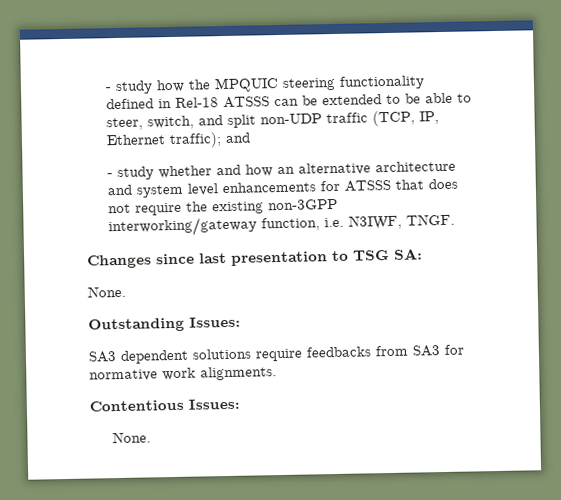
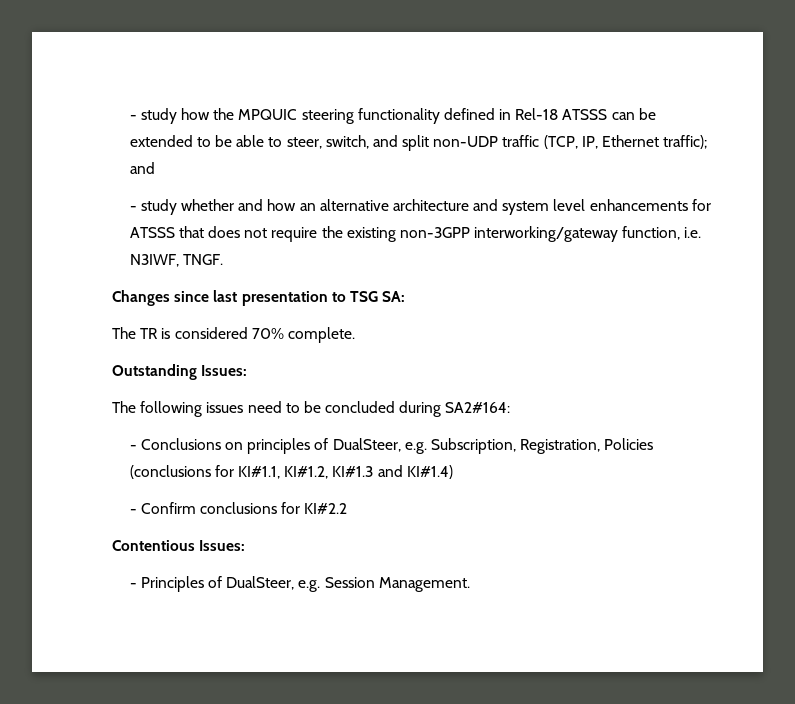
[87,285,126,298] [88,316,241,333] [88,344,464,364] [89,366,277,382] [89,398,240,412] [111,431,151,444] None. // Outstanding Issues: // SA3 dependent solutions require feedbacks from SA3 for normative work alignments. // Contentious Issues: // None. -> [112,327,355,343] [112,364,248,380] [112,401,511,417] [129,438,654,454] [129,465,453,479] [129,502,348,514] [112,540,246,551] [129,576,470,592] The TR is considered 70% complete. // Outstanding Issues: // The following issues need to be concluded during SA2#164: // - Conclusions on principles of DualSteer, e.g. Subscription, Registration, Policies (conclusions for KI#1.1, KI#1.2, KI#1.3 and KI#1.4) // - Confirm conclusions for KI#2.2 // Contentious Issues: // - Principles of DualSteer, e.g. Session Management.

